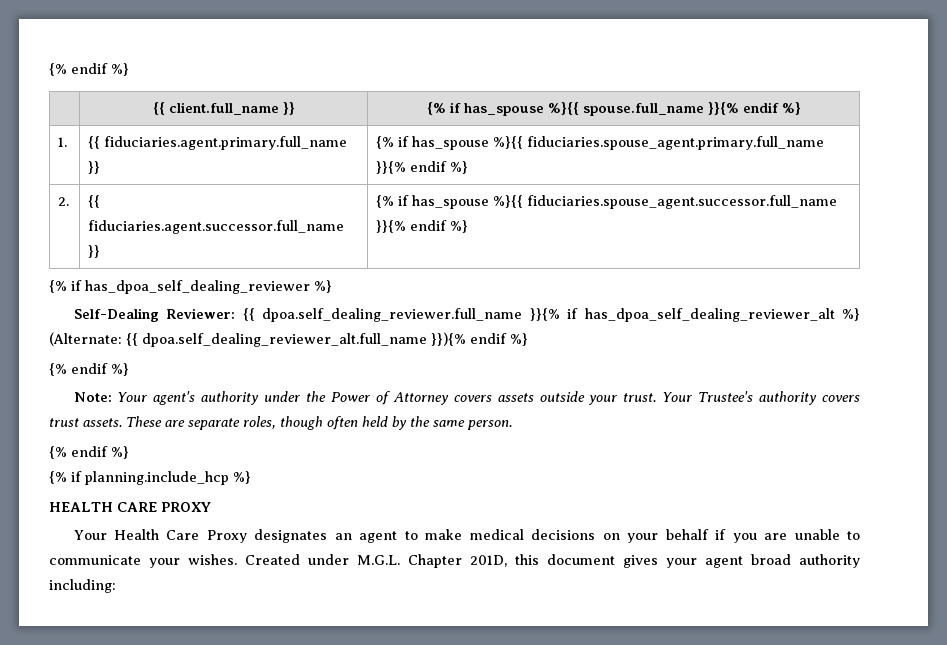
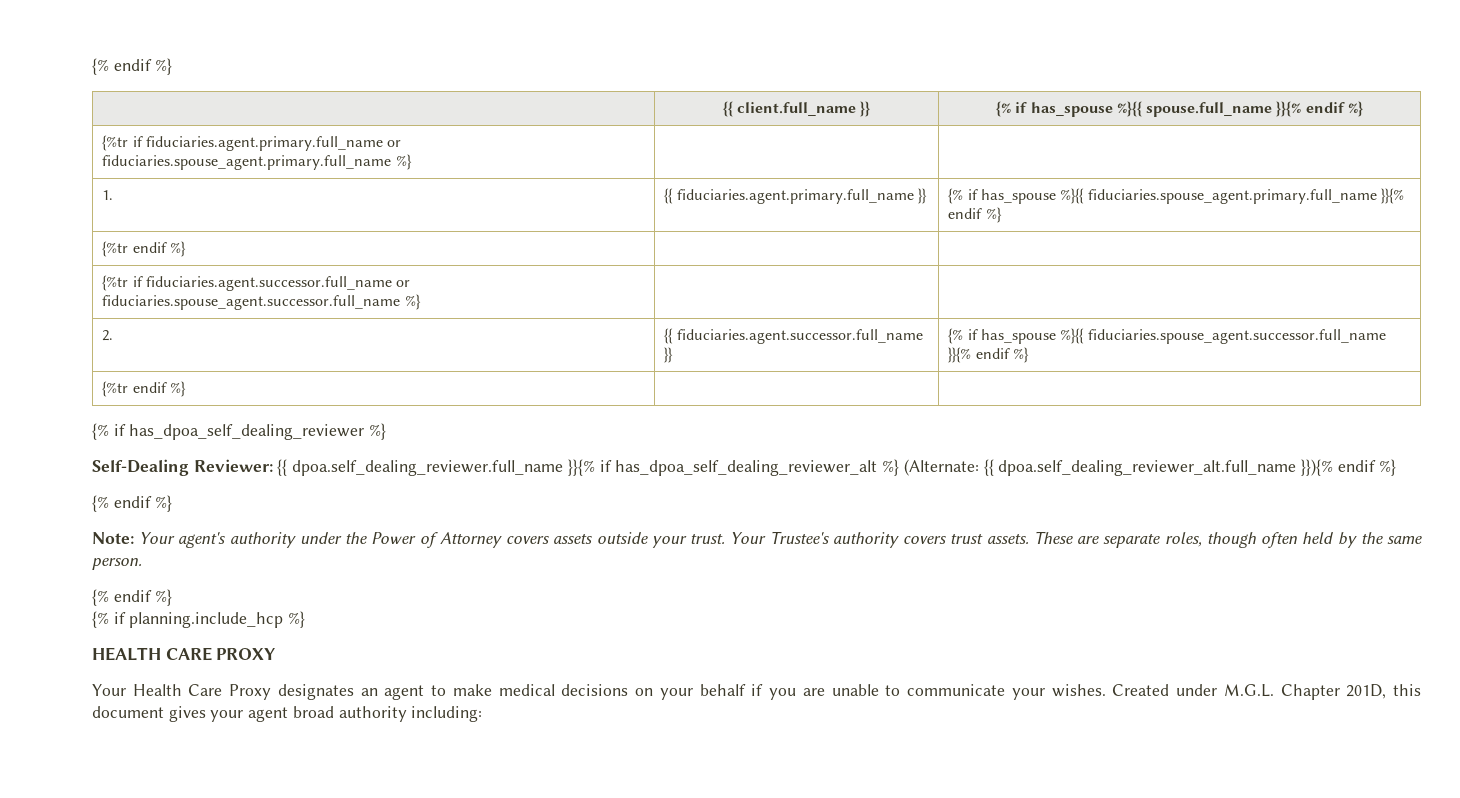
(801, 108) none -> [102,135,402,151] [102,154,412,170] // {%tr if fiduciaries.agent.primary.full_name or fiduciaries.spouse_agent.primary.full_name %} | |
(469, 167) none -> [102,241,187,257] [102,275,411,291] [102,294,421,310] // {%tr endif %} | | // {%tr if fiduciaries.agent.successor.full_name or fiduciaries.spouse_agent.successor.full_name %} | |
(469, 226) none -> [102,381,187,397] // {%tr endif %} | |

